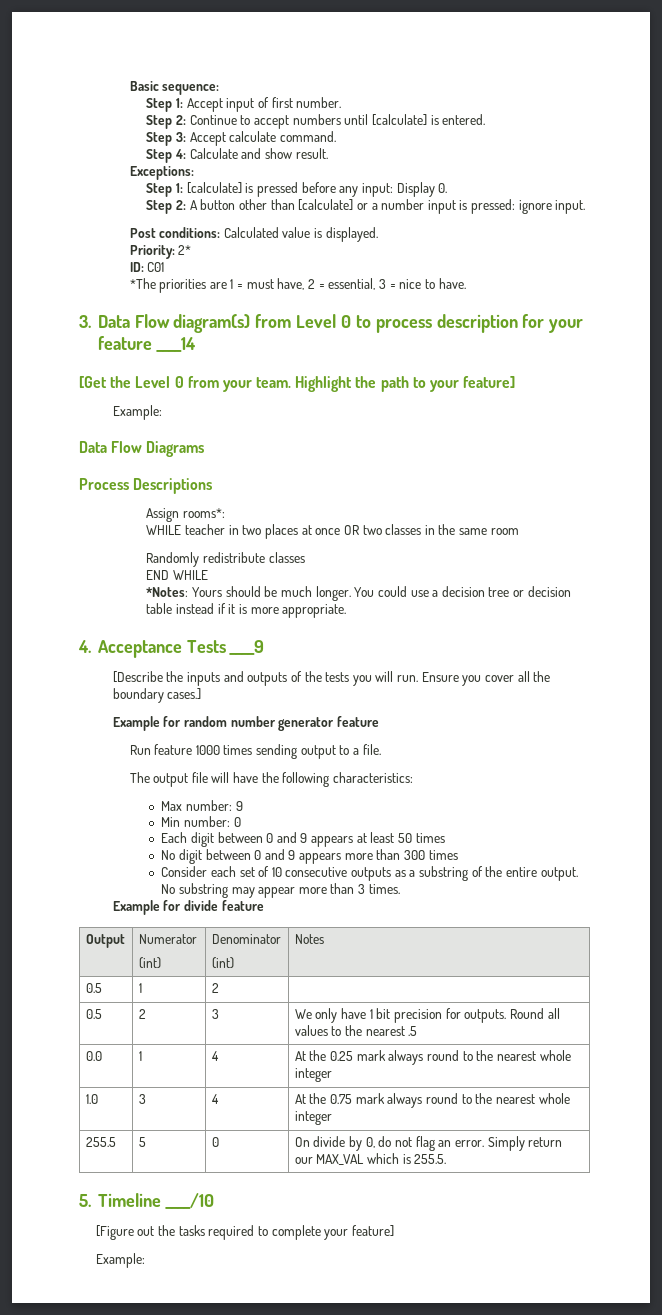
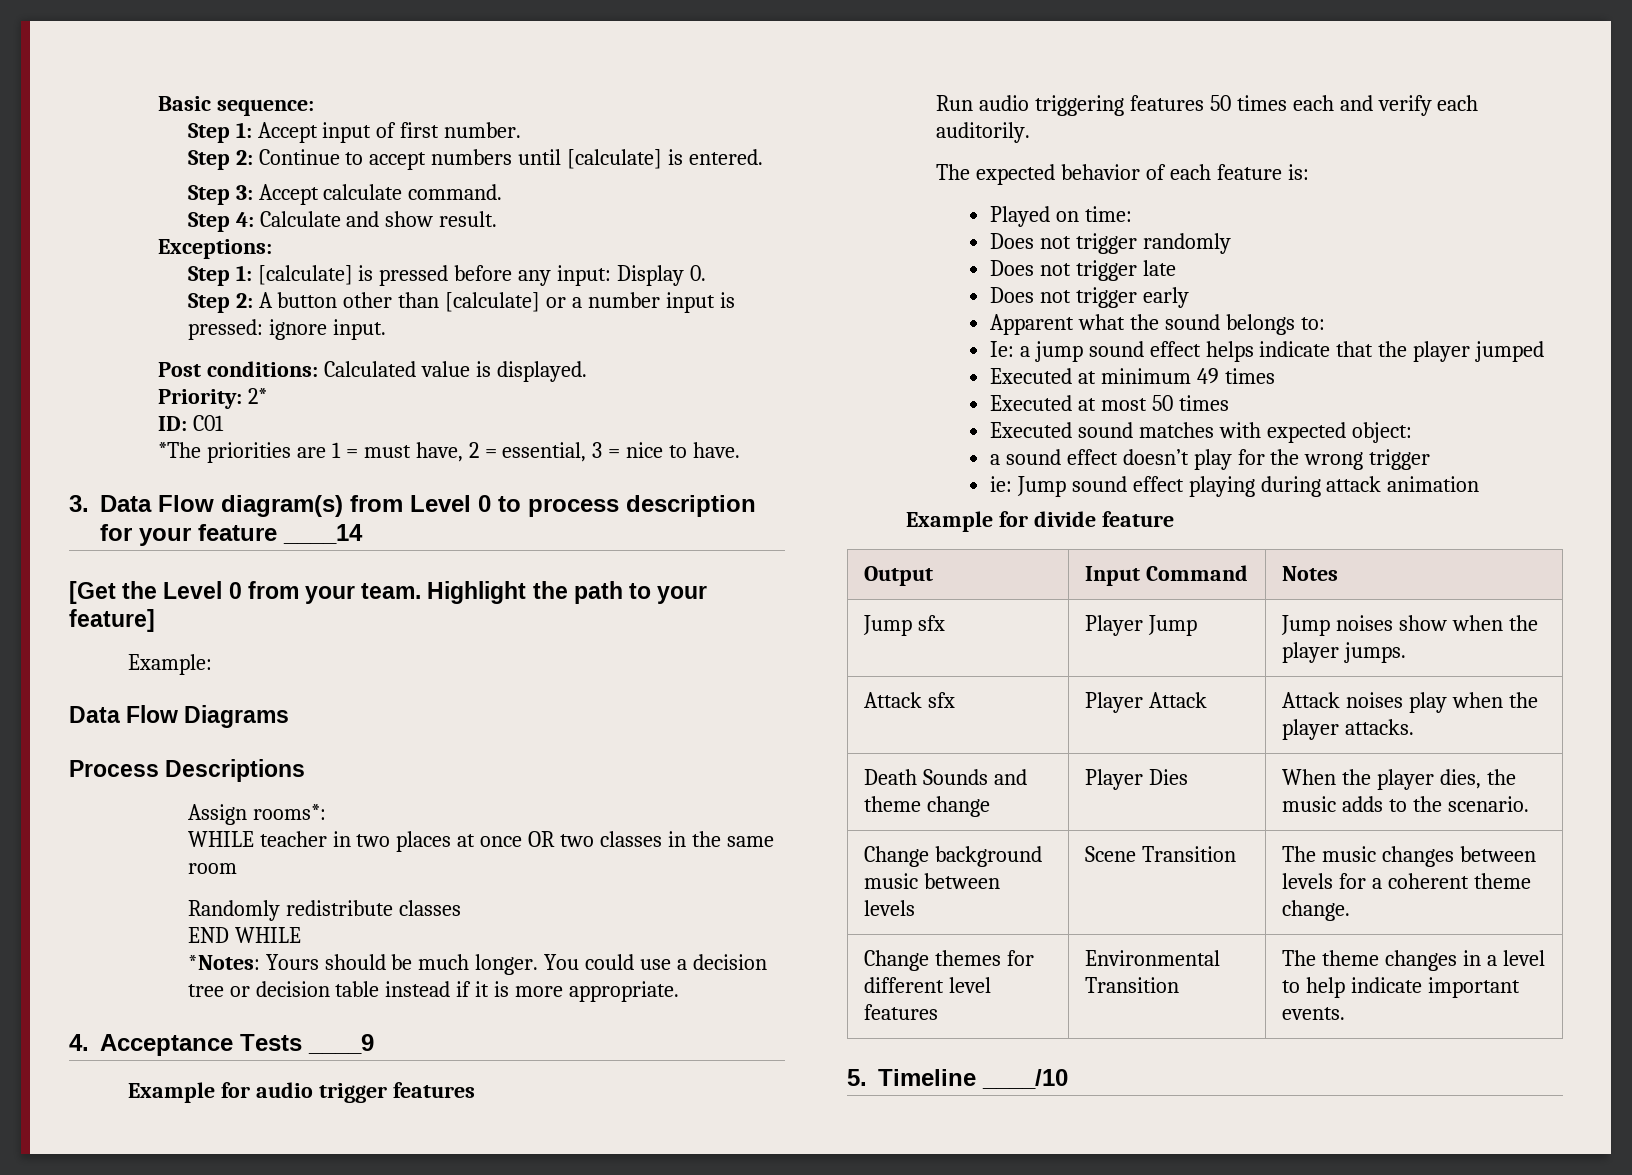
[112,671,551,686] [112,688,202,703] [112,716,379,731] [129,744,381,759] [129,772,414,787] [161,800,243,811] [161,816,241,827] [161,832,445,847] [161,849,458,864] [161,866,578,881] [161,883,400,898] [Describe the inputs and outputs of the tests you will run. Ensure you cover all the boundary cases.] // Example for random number generator feature // Run feature 1000 times sending output to a file. // The output file will have the following characteristics: // Max number: 9 // Min number: 0 // Each digit between 0 and 9 appears at least 50 times // No digit between 0 and 9 appears more than 300 times // Consider each set of 10 consecutive outputs as a substring of the entire output. No substring may appear more than 3 times. -> [128,1082,476,1103] [935,95,1479,116] [935,122,1030,143] [935,164,1309,185] [989,206,1132,227] [989,233,1231,254] [989,260,1176,281] [989,287,1189,308] [989,314,1325,335] [989,341,1545,362] [989,368,1275,384] [989,395,1229,411] [989,422,1412,443] [989,449,1431,470] [989,476,1480,497] Example for audio trigger features // Run audio triggering features 50 times each and verify each auditorily. // The expected behavior of each feature is: // Played on time: // Does not trigger randomly // Does not trigger late // Does not trigger early // Apparent what the sound belongs to: // Ie: a jump sound effect helps indicate that the player jumped // Executed at minimum 49 times // Executed at most 50 times // Executed sound matches with expected object: // a sound effect doesn’t play for the wrong trigger // ie: Jump sound effect playing during attack animation
[138,934,197,944] [138,957,161,969] [211,934,281,944] [211,957,234,969] [294,934,324,944] [85,983,102,993] [138,983,142,993] [211,983,219,993] [85,1009,102,1019] [138,1009,146,1019] [211,1009,219,1019] [294,1008,560,1023] [294,1025,418,1036] [85,1051,102,1061] [138,1051,142,1061] [211,1051,219,1061] [294,1050,571,1065] [294,1068,332,1082] [85,1094,98,1104] [138,1094,146,1104] [211,1094,219,1104] [294,1093,570,1108] [294,1111,332,1125] [85,1137,116,1147] [138,1137,146,1147] [211,1137,219,1147] [294,1136,563,1151] [294,1153,447,1165] [79,1193,214,1209] [95,1225,395,1240] [95,1253,145,1268] Numerator // (int) | Denominator // (int) | Notes // 0.5 | 1 | 2 | // 0.5 | 2 | 3 | We only have 1 bit precision for outputs. Round all values to the nearest .5 // 0.0 | 1 | 4 | At the 0.25 mark always round to the nearest whole integer // 1.0 | 3 | 4 | At the 0.75 mark always round to the nearest whole integer // 255.5 | 5 | 0 | On divide by 0, do not flag an error. Simply return our MAX_VAL which is 255.5. // 5. Timeline ____/10 // [Figure out the tasks required to complete your feature] // Example: -> [1085,565,1249,586] [1282,566,1339,581] [863,615,946,636] [1085,615,1198,636] [1281,615,1538,636] [1282,642,1407,663] [864,692,956,708] [1085,692,1208,713] [1282,692,1538,713] [1282,719,1415,740] [864,769,1028,785] [864,796,991,817] [1085,769,1189,790] [1282,769,1516,790] [1282,796,1529,812] [864,846,1043,867] [864,873,1001,889] [864,900,916,916] [1085,846,1237,862] [1282,846,1536,867] [1282,873,1531,889] [1282,900,1351,921] [864,950,1035,971] [864,977,992,993] [864,1004,939,1020] [1085,950,1221,966] [1085,977,1180,993] [1282,950,1545,971] [1282,977,1520,998] [1282,1007,1346,1020] [847,1069,1068,1089] Input Command | Notes // Jump sfx | Player Jump | Jump noises show when the player jumps. // Attack sfx | Player Attack | Attack noises play when the player attacks. // Death Sounds and theme change | Player Dies | When the player dies, the music adds to the scenario. // Change background music between levels | Scene Transition | The music changes between levels for a coherent theme change. // Change themes for different level features | Environmental Transition | The theme changes in a level to help indicate important events. // 5. Timeline ____/10

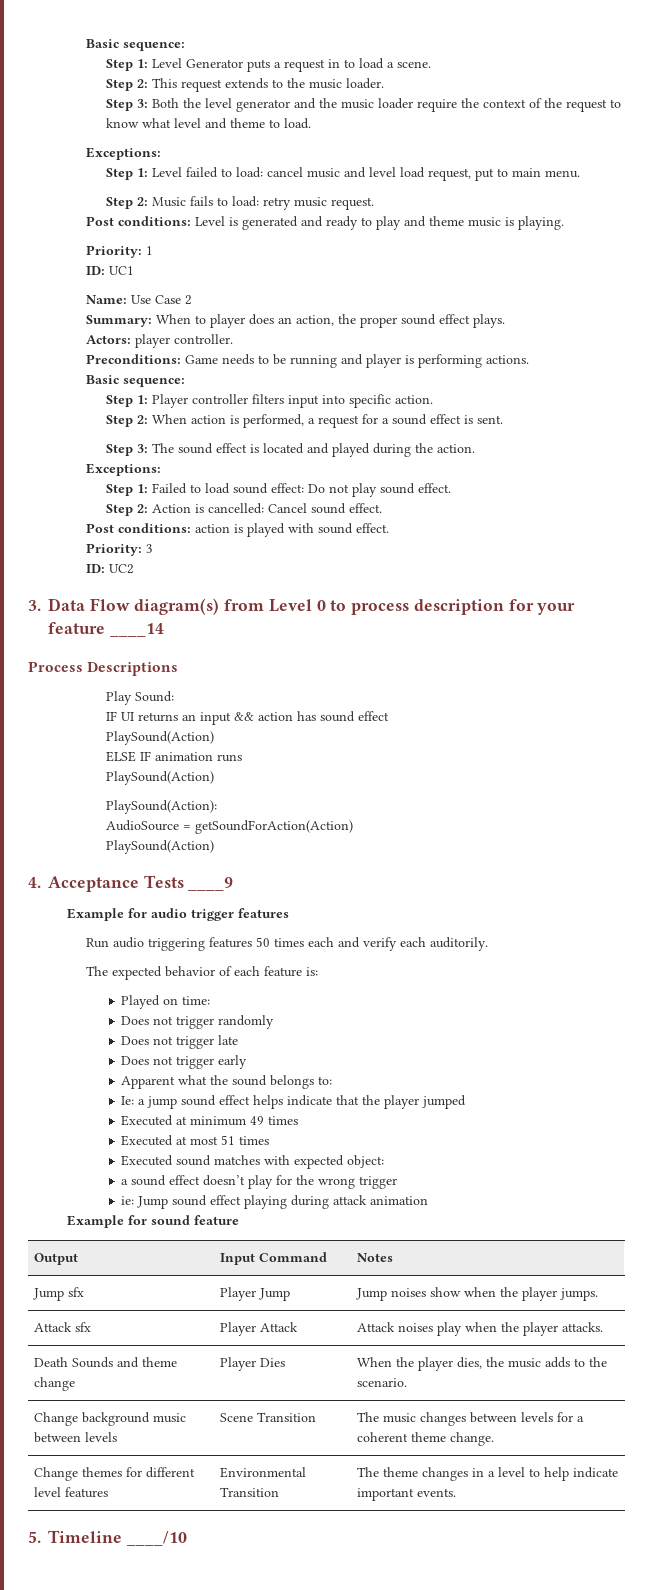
[157,96,314,116] [187,122,522,143] [187,149,764,170] [187,184,503,205] [187,211,498,232] [157,239,272,259] [187,265,707,286] [187,292,735,313] [187,319,386,340] [157,361,587,382] [157,388,267,409] [157,415,224,431] [157,442,741,463] Basic sequence: // Step 1: Accept input of first number. // Step 2: Continue to accept numbers until [calculate] is entered. // Step 3: Accept calculate command. // Step 4: Calculate and show result. // Exceptions: // Step 1: [calculate] is pressed before any input: Display 0. // Step 2: A button other than [calculate] or a number input is pressed: ignore input. // Post conditions: Calculated value is displayed. // Priority: 2* // ID: C01 // *The priorities are 1 = must have, 2 = essential, 3 = nice to have. -> [86,39,186,51] [105,58,431,72] [105,78,384,92] [105,98,621,112] [105,118,311,129] [86,147,162,160] [105,167,580,181] [105,196,374,210] [86,216,565,230] [86,245,154,258] [86,266,135,275] [86,295,193,305] [86,314,506,328] [86,334,234,348] [86,354,530,368] [86,375,186,387] [105,394,433,408] [105,414,503,428] [105,443,475,457] [86,463,162,476] [105,483,451,497] [105,503,382,516] [86,523,390,537] [86,543,154,556] [86,564,135,574] Basic sequence: // Step 1: Level Generator puts a request in to load a scene. // Step 2: This request extends to the music loader. // Step 3: Both the level generator and the music loader require the context of the request to know what level and theme to load. // Exceptions: // Step 1: Level failed to load: cancel music and level load request, put to main menu. // Step 2: Music fails to load: retry music request. // Post conditions: Level is generated and ready to play and theme music is playing. // Priority: 1 // ID: UC1 // Name: Use Case 2 // Summary: When to player does an action, the proper sound effect plays. // Actors: player controller. // Preconditions: Game needs to be running and player is performing actions. // Basic sequence: // Step 1: Player controller filters input into specific action. // Step 2: When action is performed, a request for a sound effect is sent. // Step 3: The sound effect is located and played during the action. // Exceptions: // Step 1: Failed to load sound effect: Do not play sound effect. // Step 2: Action is cancelled: Cancel sound effect. // Post conditions: action is played with sound effect. // Priority: 3 // ID: UC2
[69,581,708,604] [69,609,155,632] [128,654,213,675] [69,705,290,728] [69,759,306,782] [187,804,326,825] [187,831,774,852] [187,863,237,874] [187,900,461,921] [187,927,301,943] [187,954,768,975] [187,981,680,1002] [Get the Level 0 from your team. Highlight the path to your feature] // Example: // Data Flow Diagrams // Process Descriptions // Assign rooms*: // WHILE teacher in two places at once OR two classes in the same room // Randomly redistribute classes // END WHILE // *Notes: Yours should be much longer. You could use a decision tree or decision table instead if it is more appropriate. -> [28,661,179,676] [105,691,174,705] [105,711,389,725] [105,731,214,745] [105,751,242,762] [105,771,214,785] [105,800,217,814] [105,820,353,834] [105,840,214,854] Process Descriptions // Play Sound: // IF UI returns an input && action has sound effect // PlaySound(Action) // ELSE IF animation runs // PlaySound(Action) // PlaySound(Action): // AudioSource = getSoundForAction(Action) // PlaySound(Action)
[1151,395,1173,411] 50 -> [221,1135,236,1145] 51
[1034,511,1097,527] divide -> [150,1215,190,1225] sound

